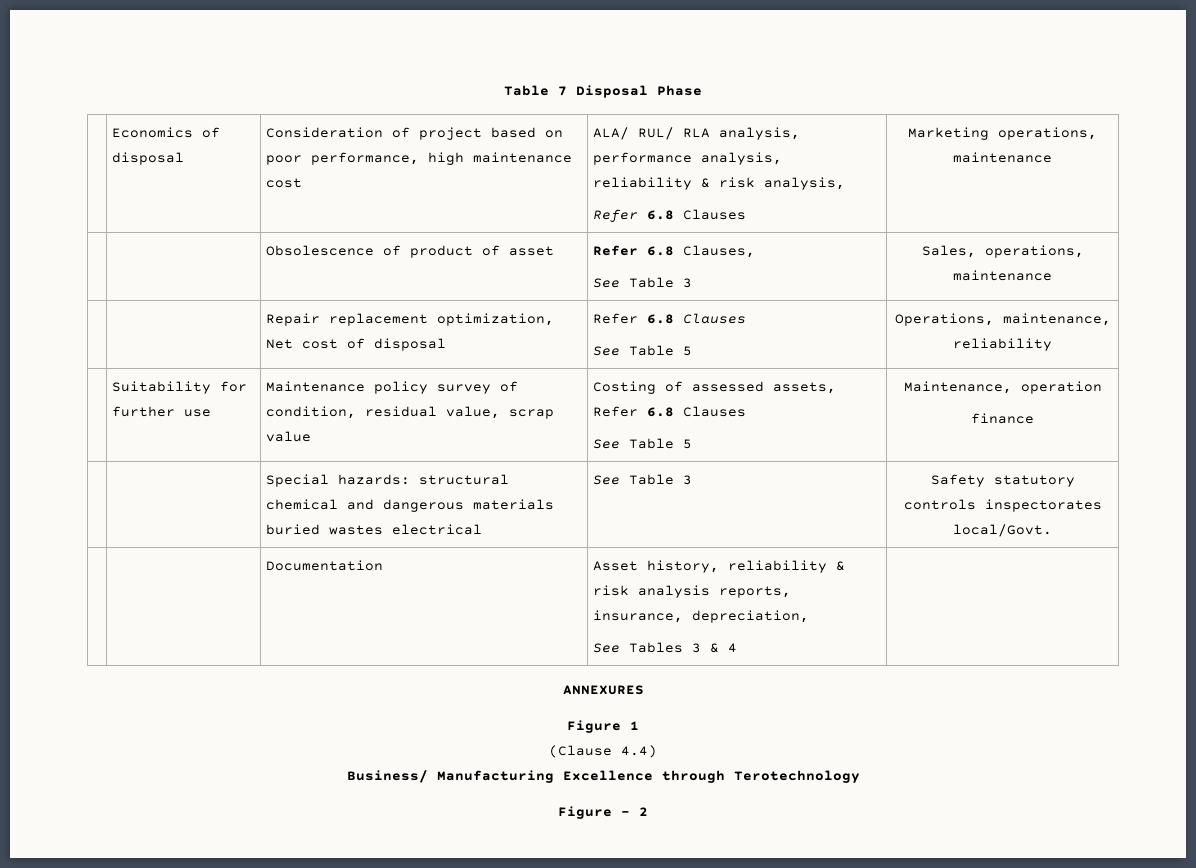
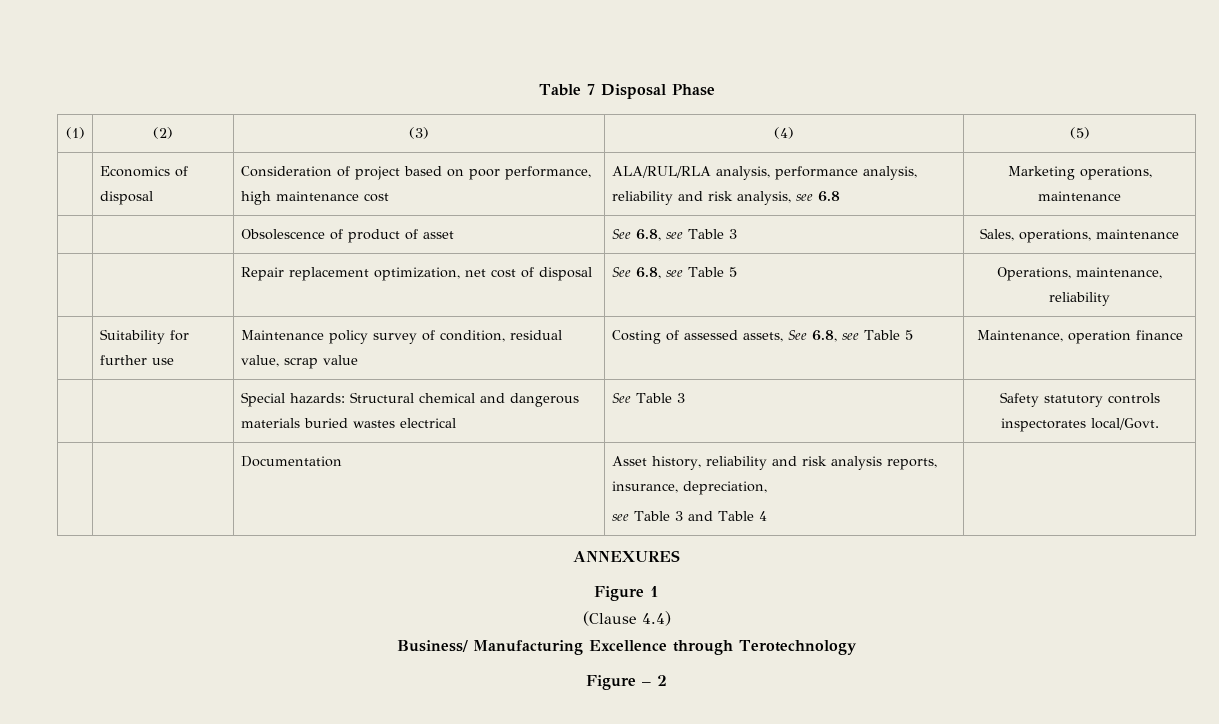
(702, 90) none -> [65,127,85,139] [153,127,173,139] [409,127,429,139] [774,127,794,139] [1069,127,1090,139] // (1) | (2) | (3) | (4) | (5)
[593,127,711,140] ALA/ RUL/ RLA -> [611,166,711,178] ALA/RUL/RLA
[701,178,711,188] & -> [677,191,703,201] and
[593,209,747,222] // Refer 6.8 Clauses -> [795,191,840,202] see 6.8
[593,245,756,258] [593,278,621,288] Refer 6.8 Clauses, // See -> [611,229,683,241] See 6.8, see
[266,339,294,349] Net -> [464,269,486,277] net
[593,313,747,324] [593,346,621,356] Refer 6.8 Clauses // See -> [611,267,683,279] See 6.8, see
[593,406,747,417] [593,439,621,449] Refer 6.8 Clauses // See -> [787,330,859,342] See 6.8, see
(1102, 387) // -> (1131, 337) none
[419,474,510,485] structural -> [349,392,414,403] Structural
[836,561,846,571] & -> [771,456,797,466] and
[593,642,720,653] See Tables 3 & -> [611,511,754,521] see Table 3 and Table

